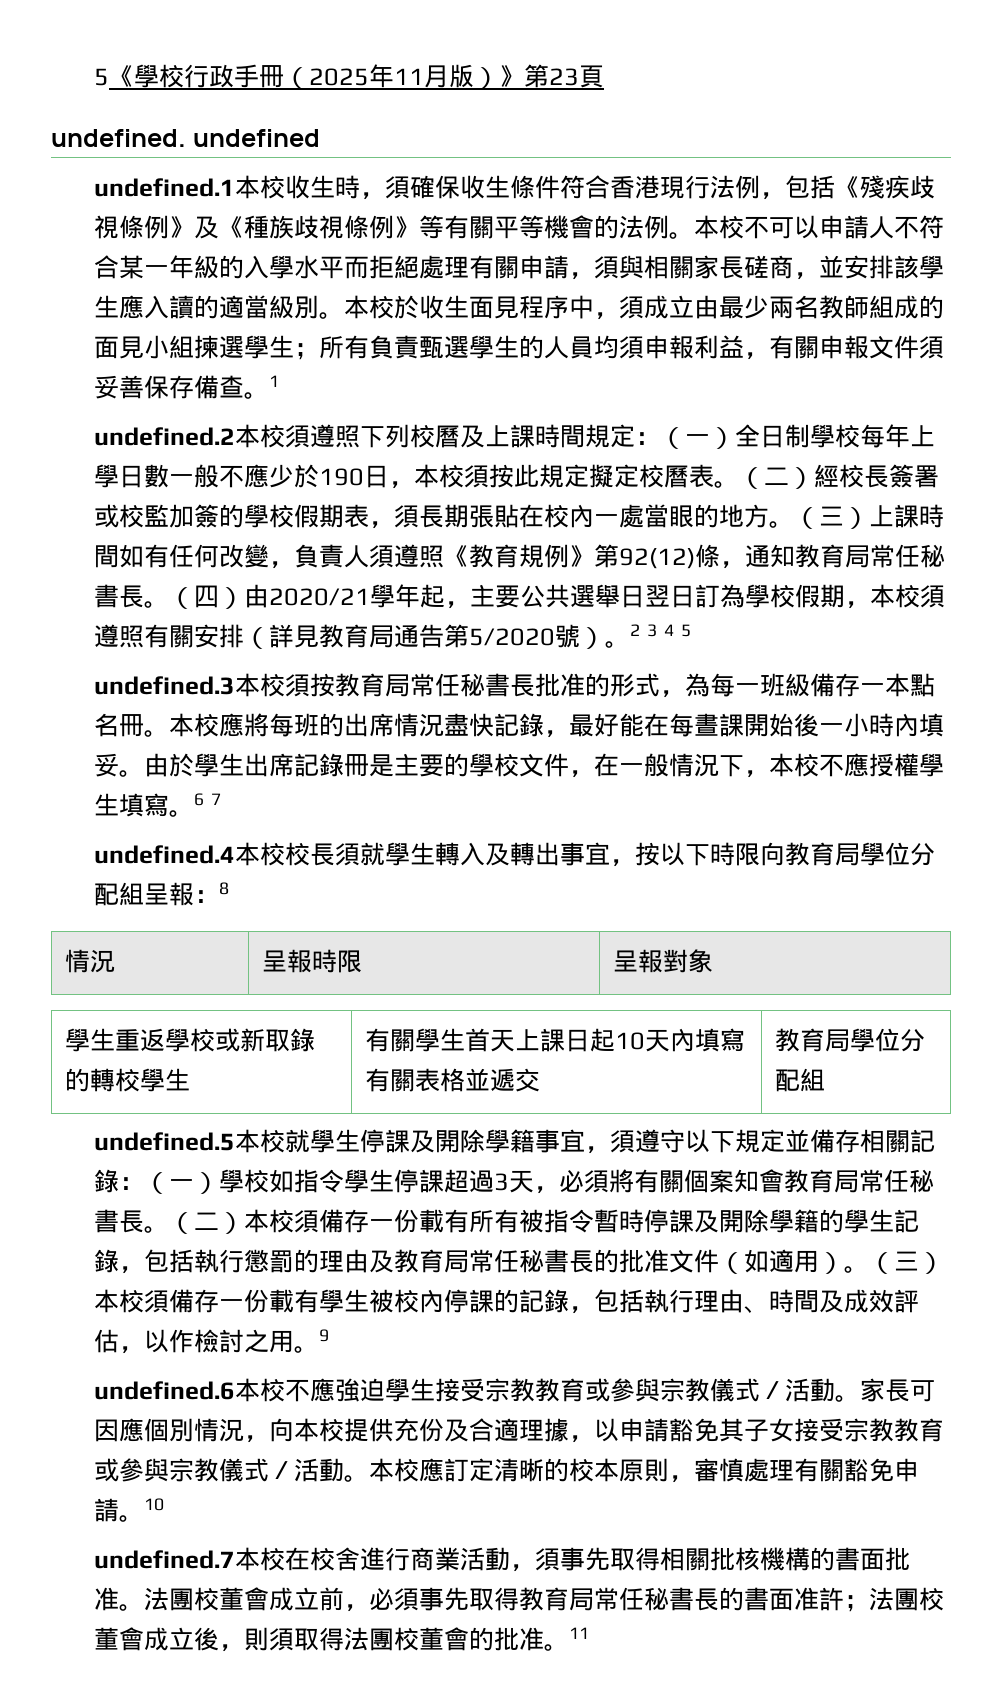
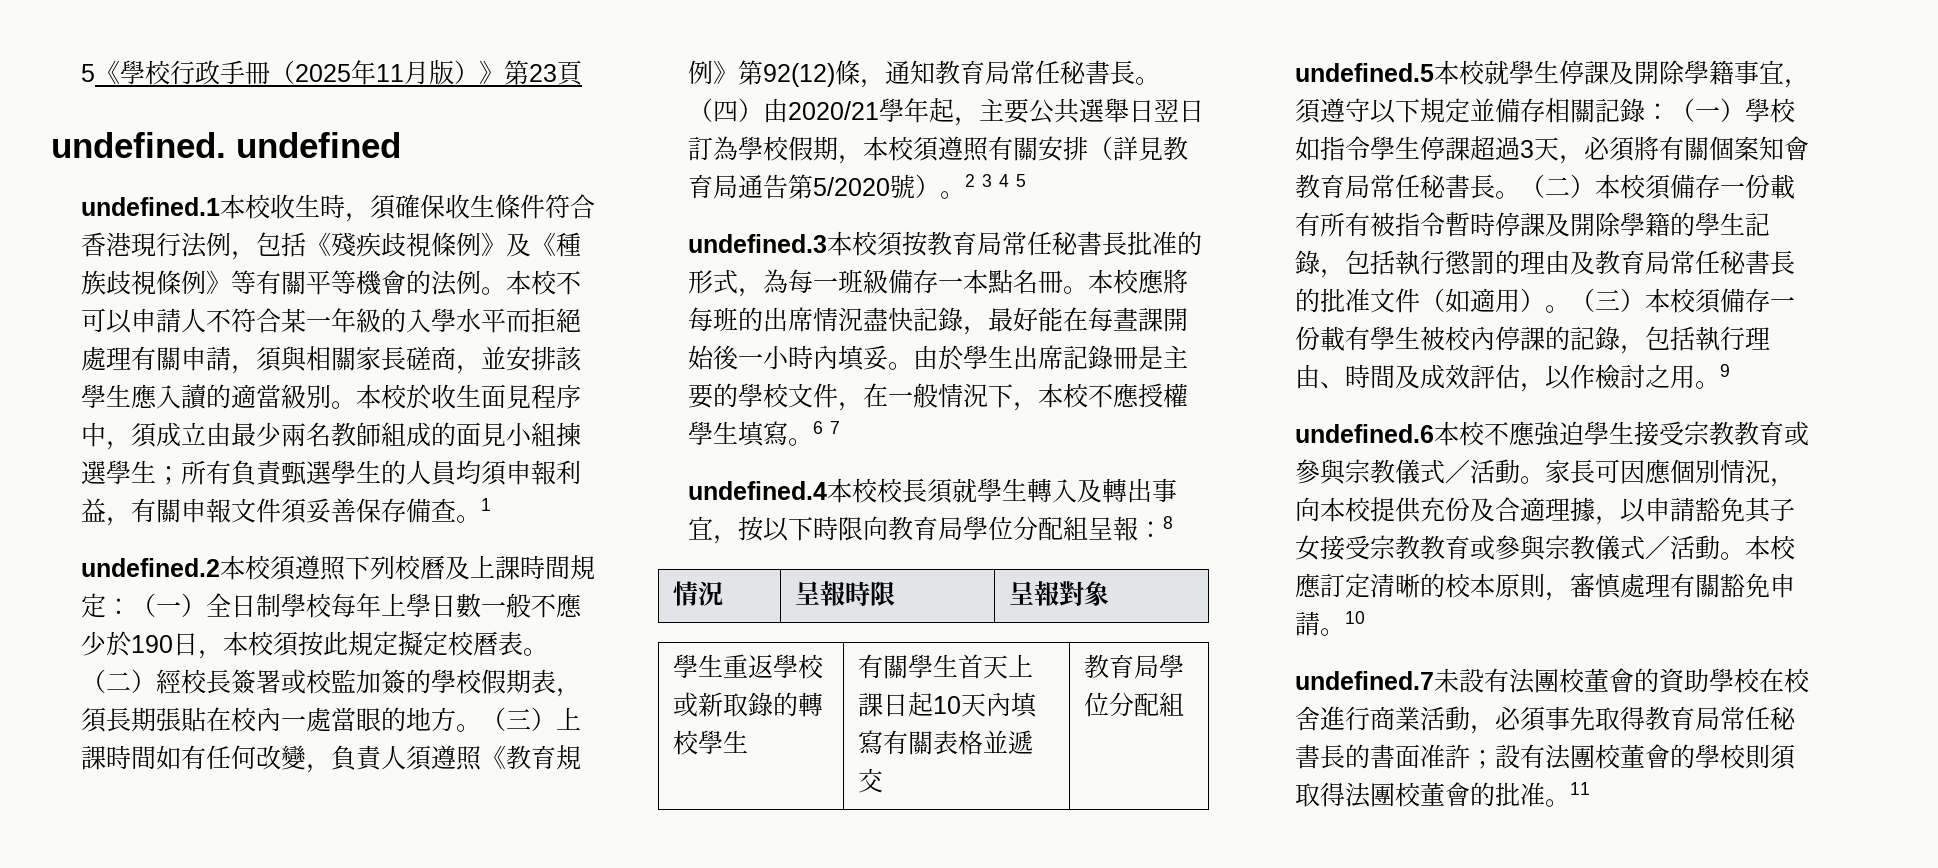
[235,1547,261,1571] 本 -> [1434,668,1735,694] 未設有法團校董會的資助學
[535,1547,911,1571] [94,1587,370,1612] 須事先取得相關批核機構的書面批准。法團校董會成立前， -> (1496, 729) none
[869,1587,945,1611] [94,1627,245,1652] 法團校董會成立後， -> [1495,744,1747,770] 設有法團校董會的學校

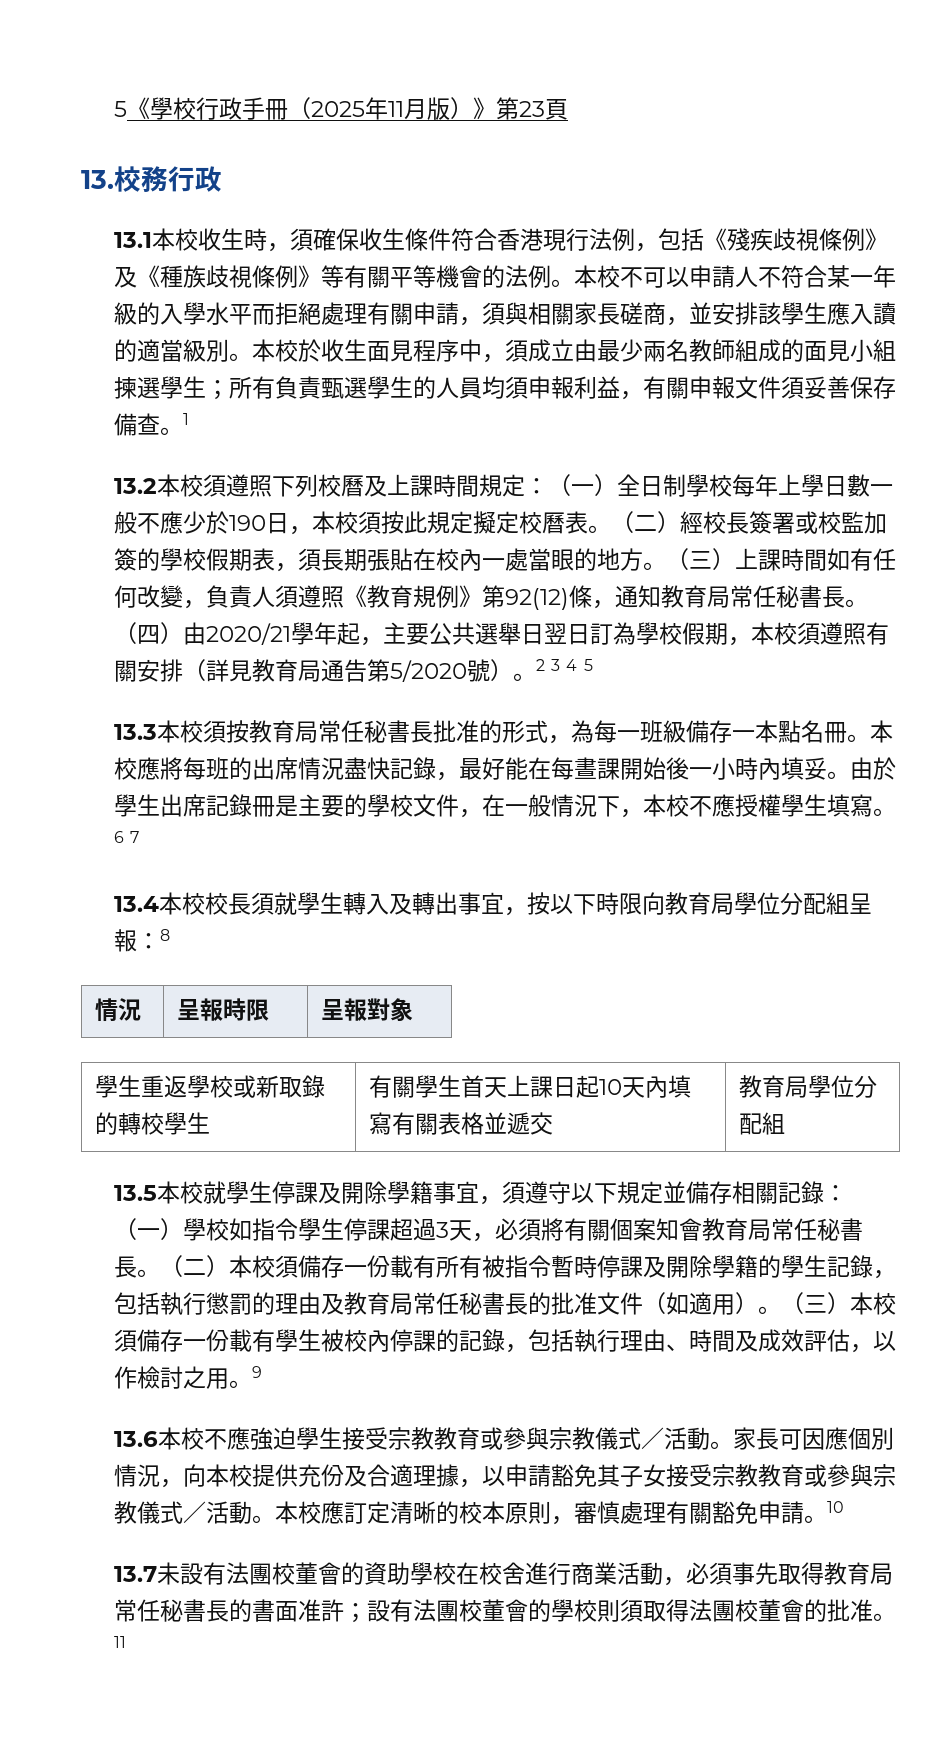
[51,132,401,158] [81,197,221,216] undefined. undefined // undefined.1 -> [81,166,222,192] [113,232,152,248] 13.校務行政 // 13.1
[81,558,221,577] undefined.2 -> [113,478,157,494] 13.2
[688,234,828,253] undefined.3 -> [113,724,157,740] 13.3
[688,481,828,500] undefined.4 -> [113,896,159,912] 13.4
[1295,63,1435,82] undefined.5 -> [113,1185,157,1201] 13.5
[1295,424,1435,443] undefined.6 -> [113,1431,158,1447] 13.6
[1295,671,1435,690] undefined.7 -> [113,1566,157,1582] 13.7

